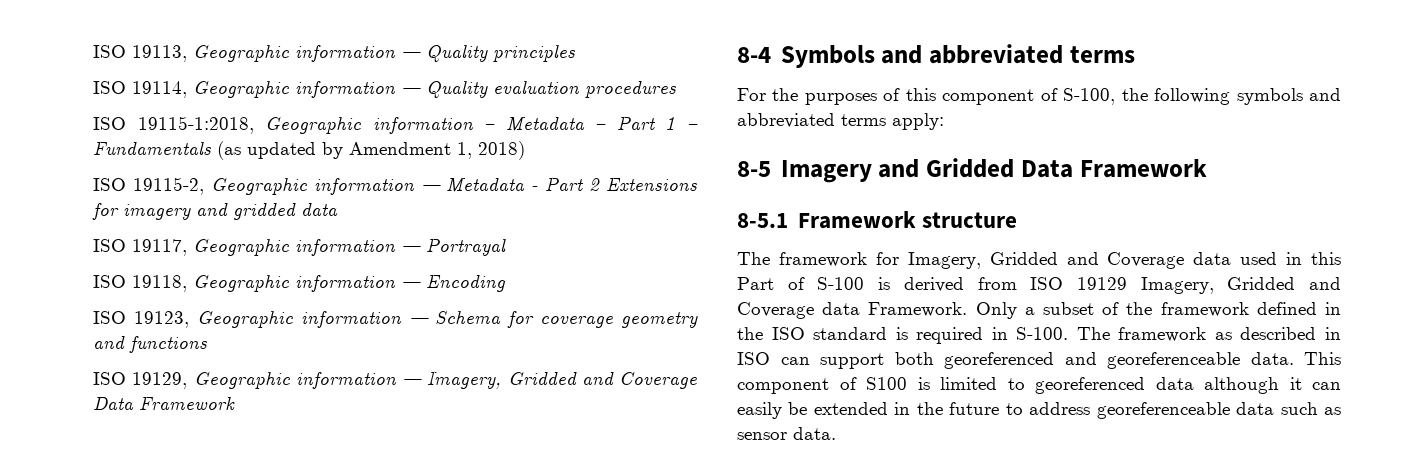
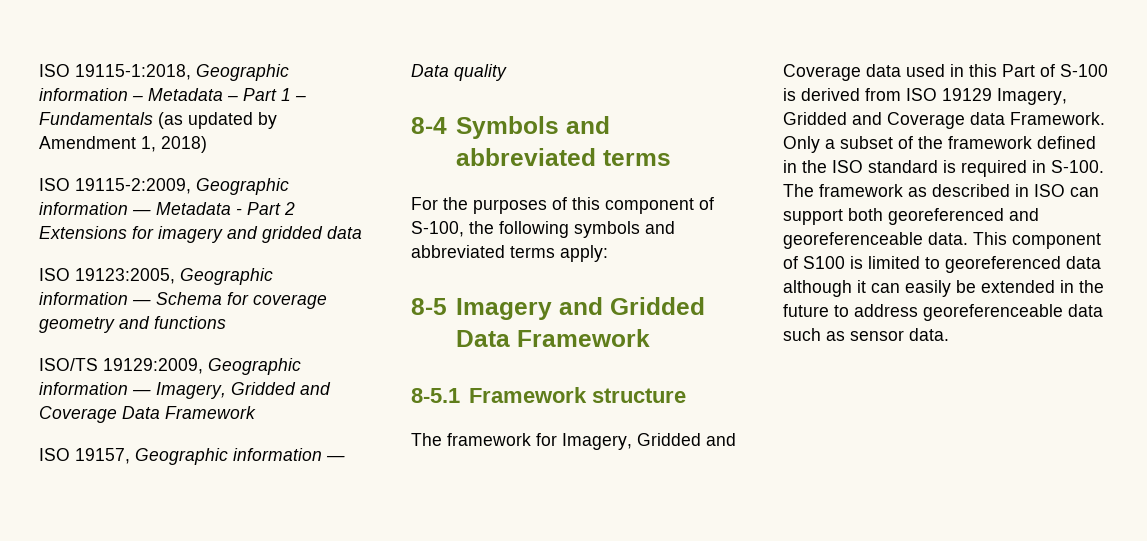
[93,45,575,62] [93,81,676,98] [93,117,126,130] ISO 19113, Geographic information — Quality principles // ISO 19114, Geographic information — Quality evaluation procedures // ISO -> [39,64,70,77] ISO
[132,177,204,195] 19115-2, -> [75,178,191,194] 19115-2:2009,
[132,238,506,256] [93,274,506,292] [93,311,189,328] 19117, Geographic information — Portrayal // ISO 19118, Geographic information — Encoding // ISO 19123, -> [75,268,175,284] 19123:2005,
[93,372,188,389] ISO 19129, -> [39,358,203,374] ISO/TS 19129:2009,
(235, 403) none -> [39,448,345,465] [411,64,507,81] // ISO 19157, Geographic information — Data quality

